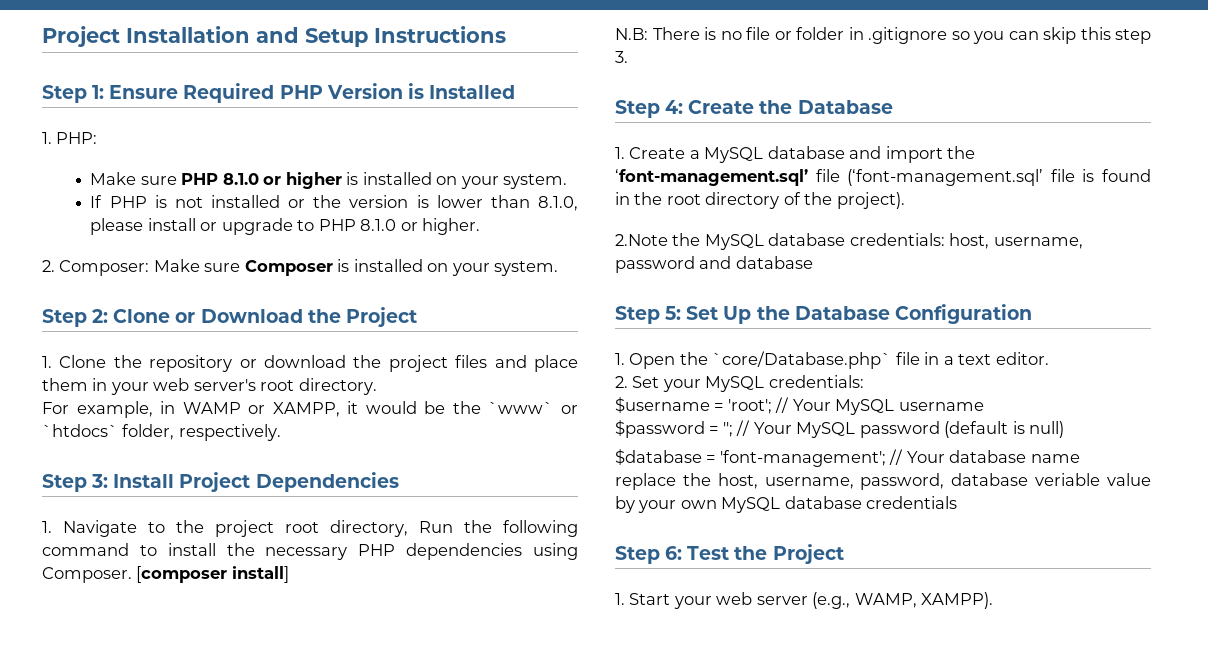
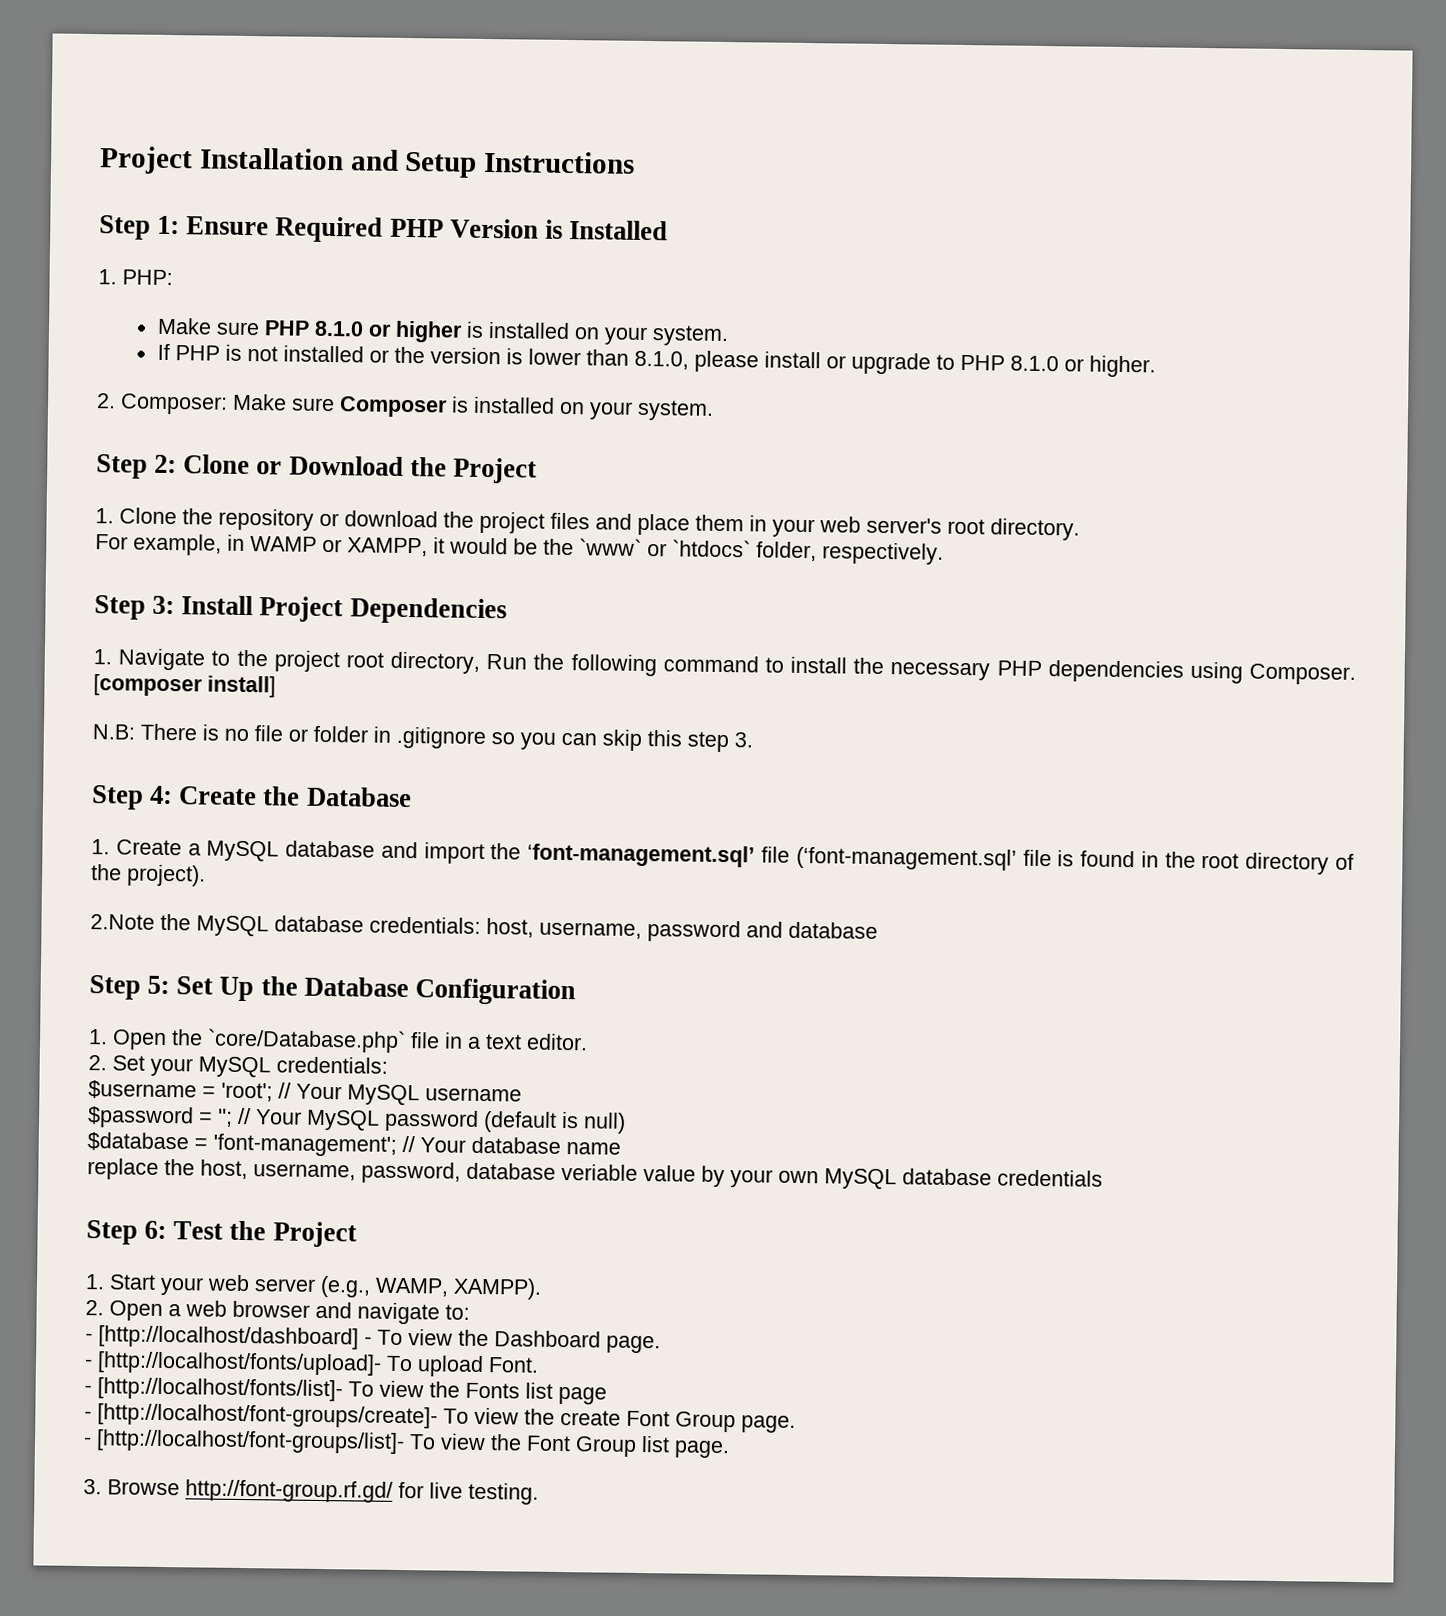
(994, 600) none -> [85,1300,470,1325] [85,1325,661,1354] [84,1351,539,1378] [84,1377,607,1405] [84,1403,796,1433] [83,1429,730,1459] [83,1479,539,1505] // 2. Open a web browser and navigate to: // - [http://localhost/dashboard] - To view the Dashboard page. // - [http://localhost/fonts/upload]- To upload Font. // - [http://localhost/fonts/list]- To view the Fonts list page // - [http://localhost/font-groups/create]- To view the create Font Group page. // - [http://localhost/font-groups/list]- To view the Font Group list page. // 3. Browse http://font-group.rf.gd/ for live testing.

